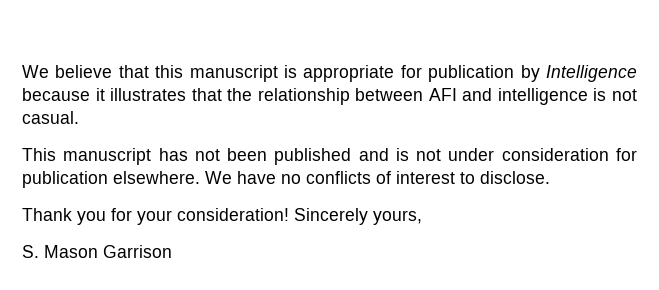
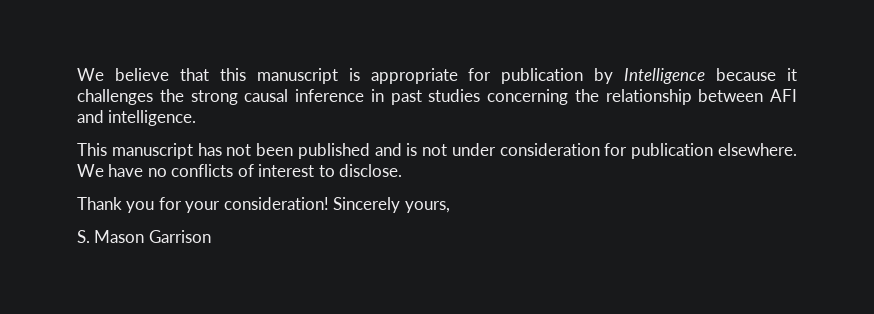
[110,88,222,101] illustrates that -> [77,89,568,105] challenges the strong causal inference in past studies concerning
[497,88,637,105] [22,111,79,124] intelligence is not casual. -> [108,110,197,126] intelligence.

